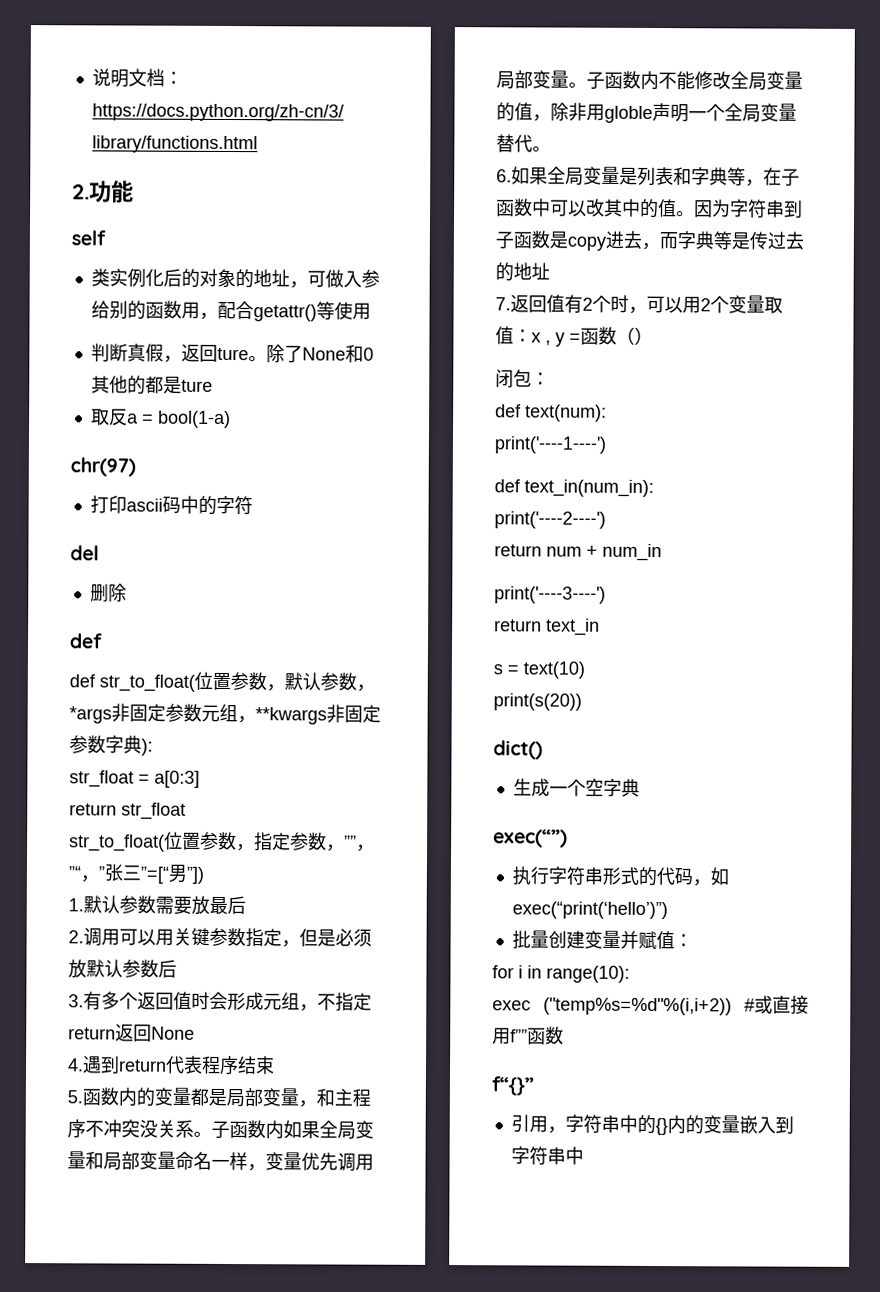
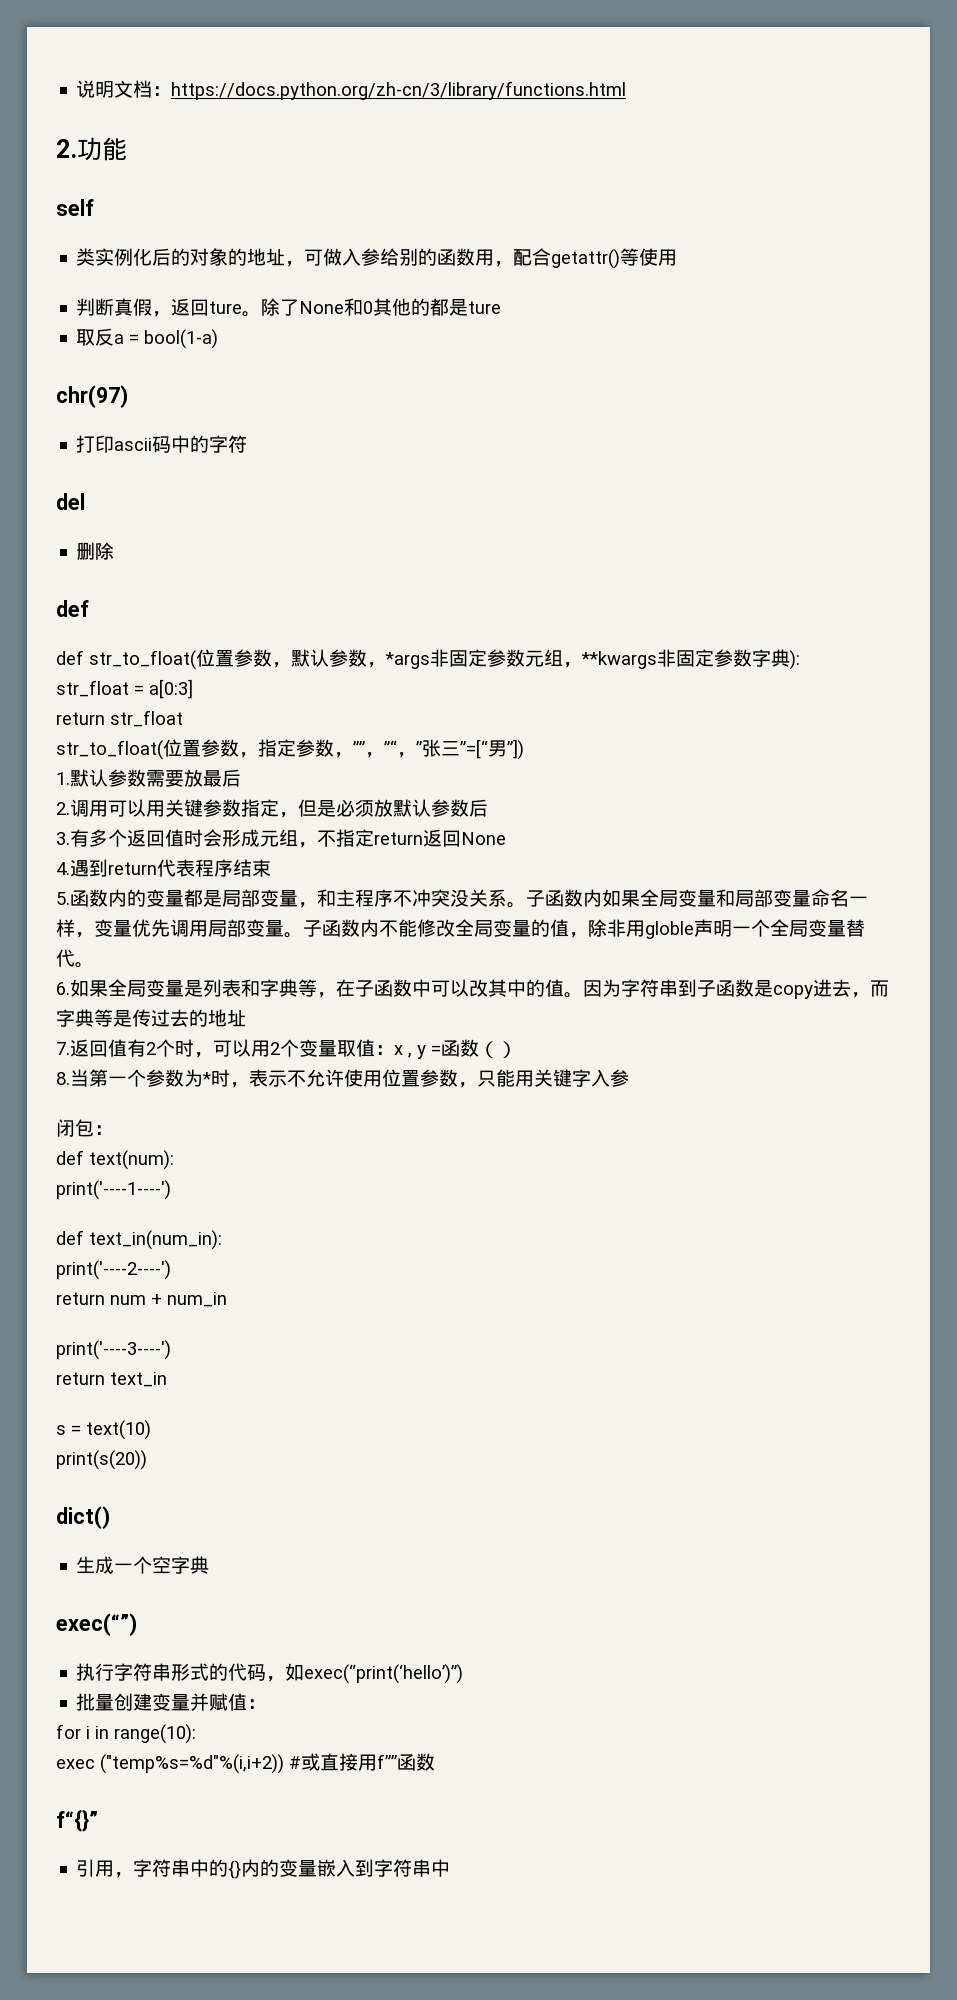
(653, 335) none -> [56,1069,629,1088] // 8.当第一个参数为*时，表示不允许使用位置参数，只能用关键字入参

